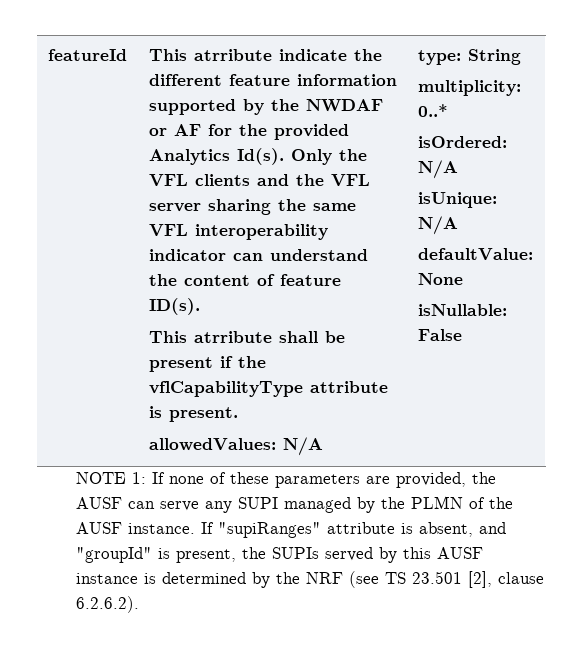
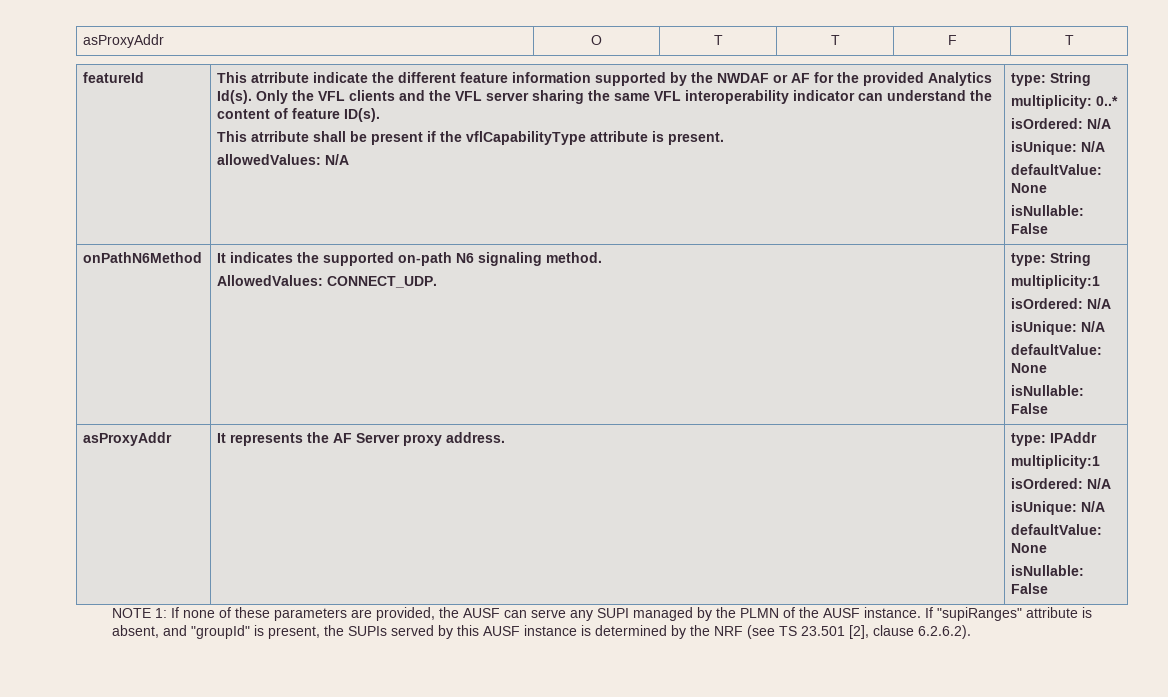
(47, 55) none -> [83,34,165,48] [591,35,602,45] [713,35,723,45] [830,35,840,45] [947,35,957,45] [1064,35,1074,45] asProxyAddr | O | T | T | F | T //
(462, 335) none -> [83,252,203,263] [217,252,603,266] [217,275,438,288] [1011,252,1092,266] [1011,275,1101,289] [1011,298,1112,309] [1011,321,1106,335] [1011,344,1103,355] [1011,363,1048,373] [1011,385,1085,396] [1011,403,1049,414] [83,432,173,446] [217,432,506,446] [1011,432,1098,446] [1011,455,1101,469] [1011,478,1112,489] [1011,501,1106,515] [1011,524,1103,535] [1011,543,1048,553] [1011,565,1085,576] [1011,583,1049,594] // onPathN6Method | It indicates the supported on-path N6 signaling method. // AllowedValues: CONNECT_UDP. | type: String // multiplicity:1 // isOrdered: N/A // isUnique: N/A // defaultValue: None // isNullable: False // asProxyAddr | It represents the AF Server proxy address. | type: IPAddr // multiplicity:1 // isOrdered: N/A // isUnique: N/A // defaultValue: None // isNullable: False

